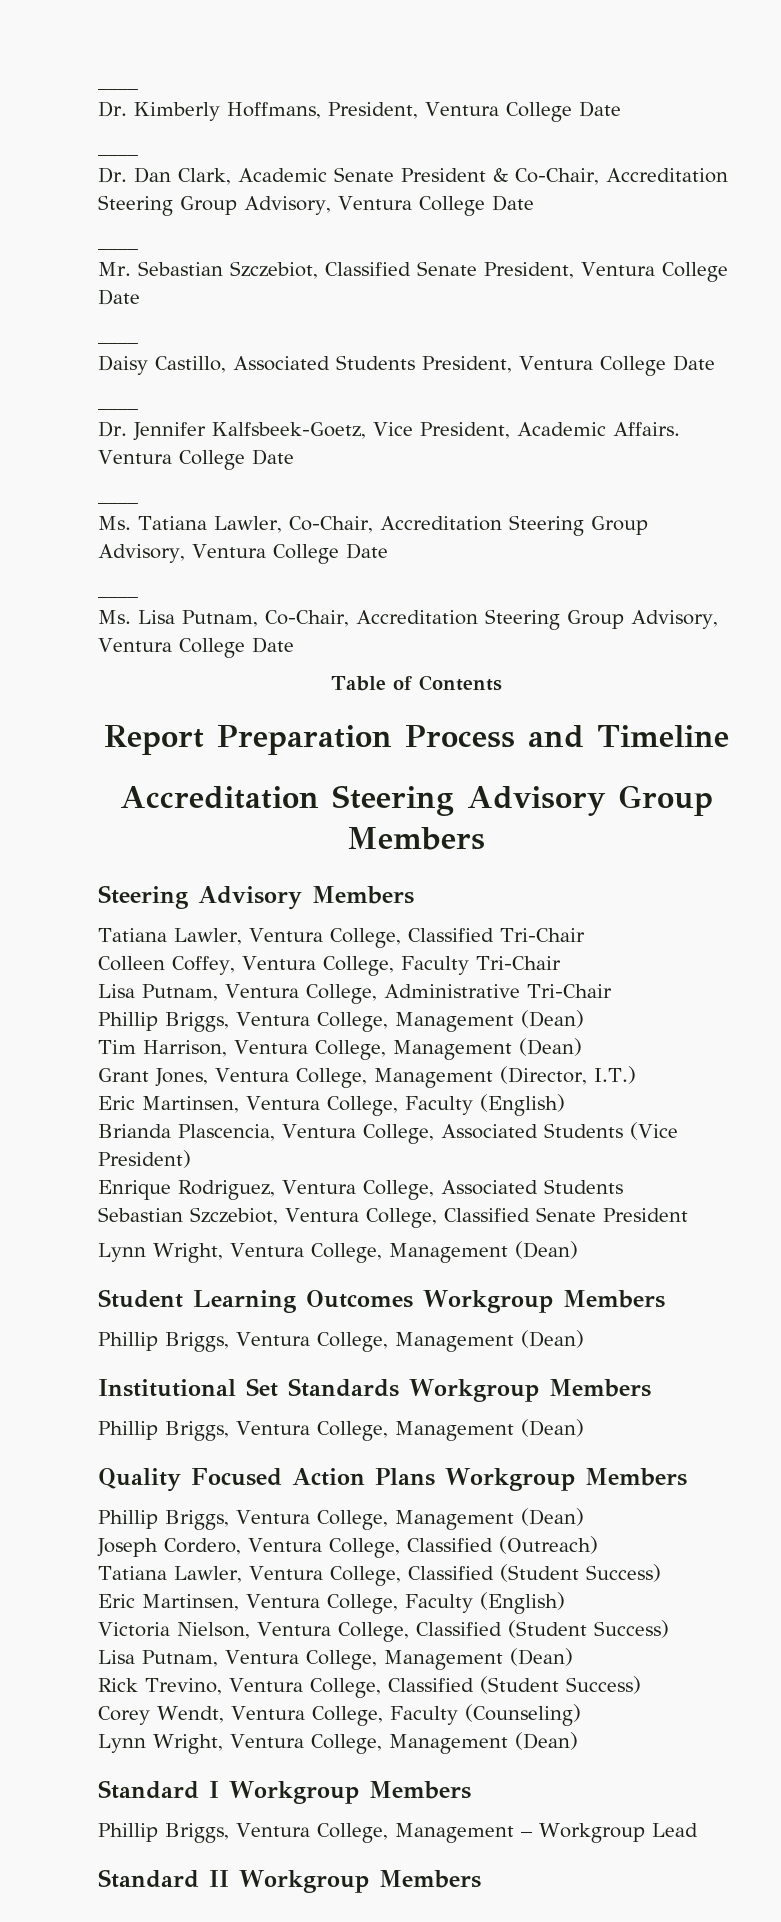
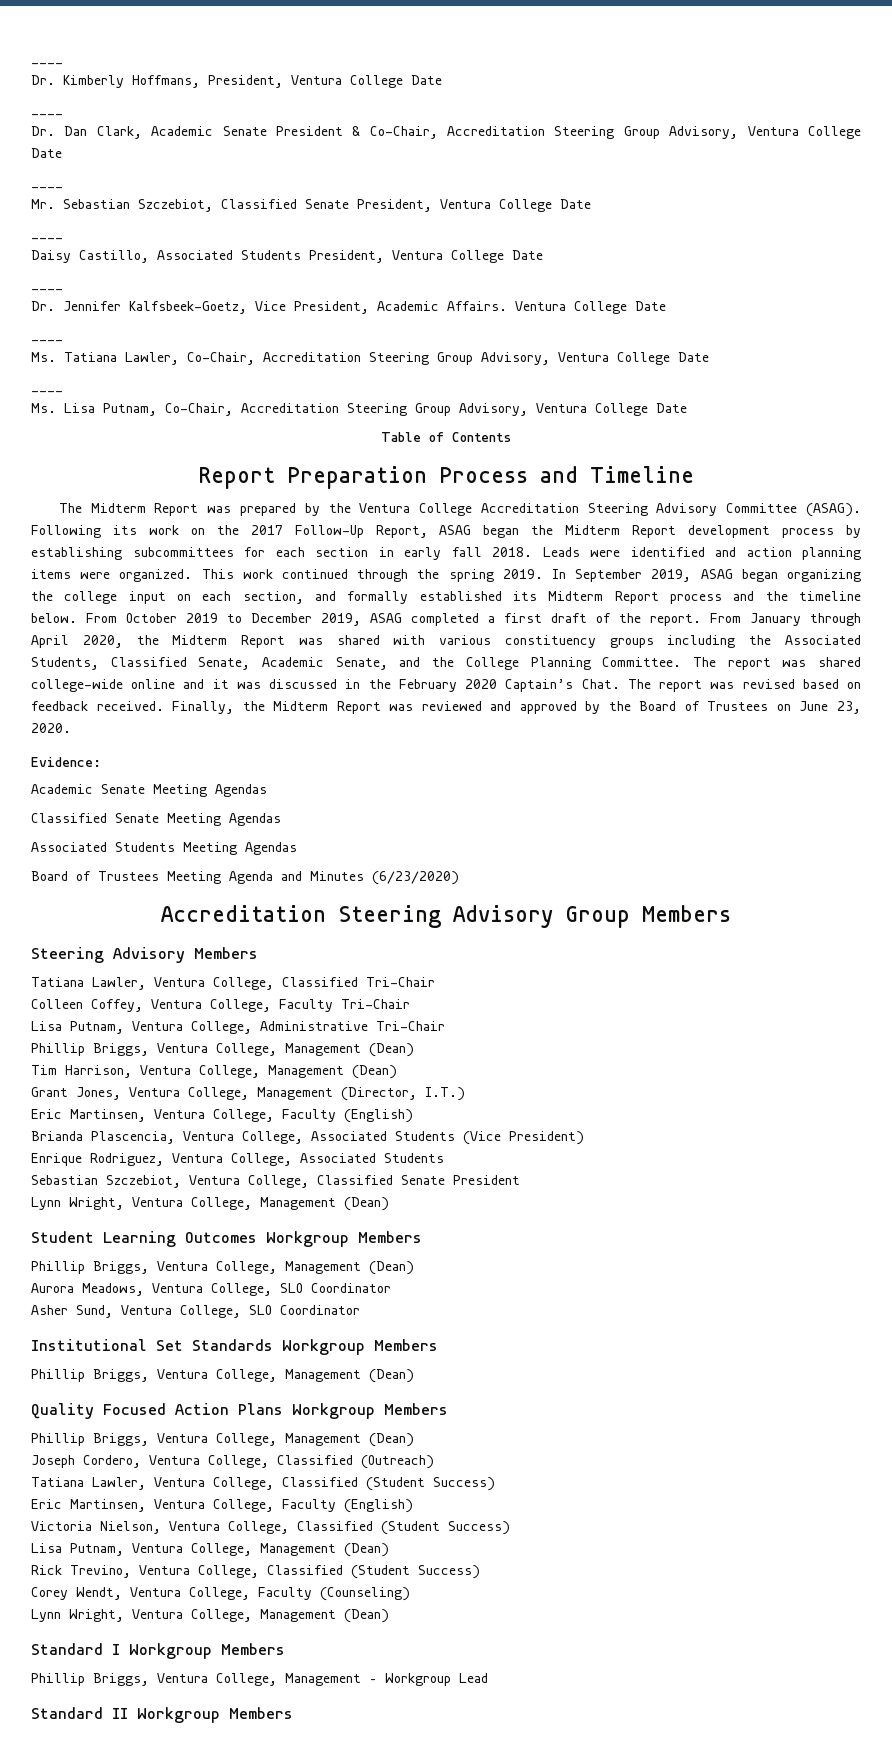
(729, 736) none -> [58,503,861,517] [31,525,861,538] [31,547,861,560] [31,569,862,582] [31,591,862,604] [31,613,861,626] [31,635,861,648] [31,657,862,670] [31,679,862,692] [31,701,861,714] [31,723,71,733] [31,757,101,767] [31,784,267,797] [31,813,281,826] [31,842,297,855] [31,871,459,885] // The Midterm Report was prepared by the Ventura College Accreditation Steering Advisory Committee (ASAG). Following its work on the 2017 Follow-Up Report, ASAG began the Midterm Report development process by establishing subcommittees for each section in early fall 2018. Leads were identified and action planning items were organized. This work continued through the spring 2019. In September 2019, ASAG began organizing the college input on each section, and formally established its Midterm Report process and the timeline below. From October 2019 to December 2019, ASAG completed a first draft of the report. From January through April 2020, the Midterm Report was shared with various constituency groups including the Associated Students, Classified Senate, Academic Senate, and the College Planning Committee. The report was shared college-wide online and it was discussed in the February 2020 Captain’s Chat. The report was revised based on feedback received. Finally, the Midterm Report was reviewed and approved by the Board of Trustees on June 23, 2020. // Evidence: // Academic Senate Meeting Agendas // Classified Senate Meeting Agendas // Associated Students Meeting Agendas // Board of Trustees Meeting Agenda and Minutes (6/23/2020)
(584, 1339) none -> [31,1283,391,1296] [31,1305,360,1318] // Aurora Meadows, Ventura College, SLO Coordinator // Asher Sund, Ventura College, SLO Coordinator

